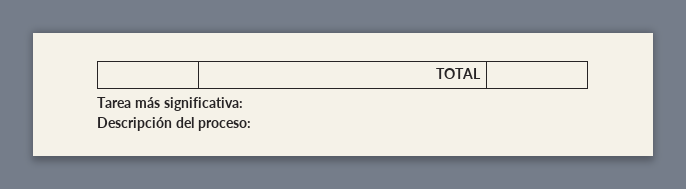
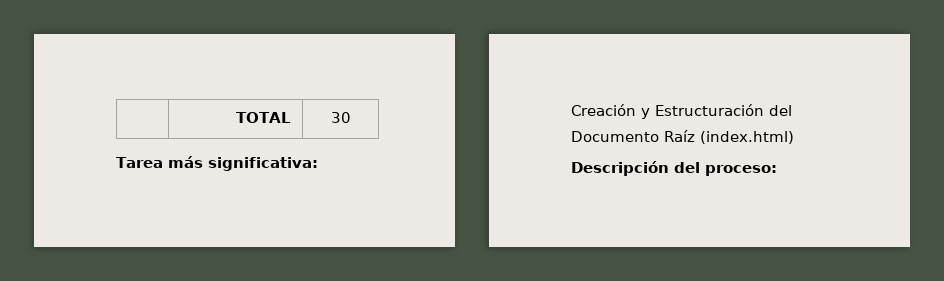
(482, 73) none -> [330,112,351,123] 30
(243, 104) none -> [571,104,792,119] [571,130,794,144] Creación y Estructuración del Documento Raíz (index.html)

